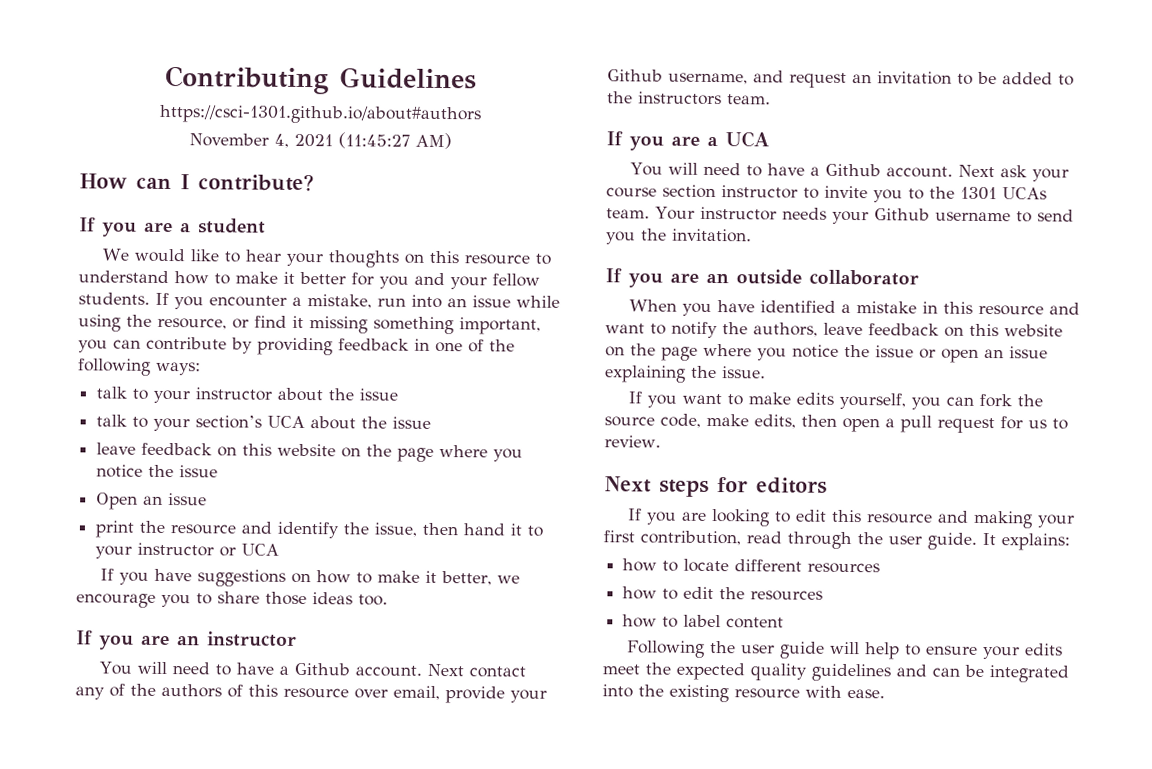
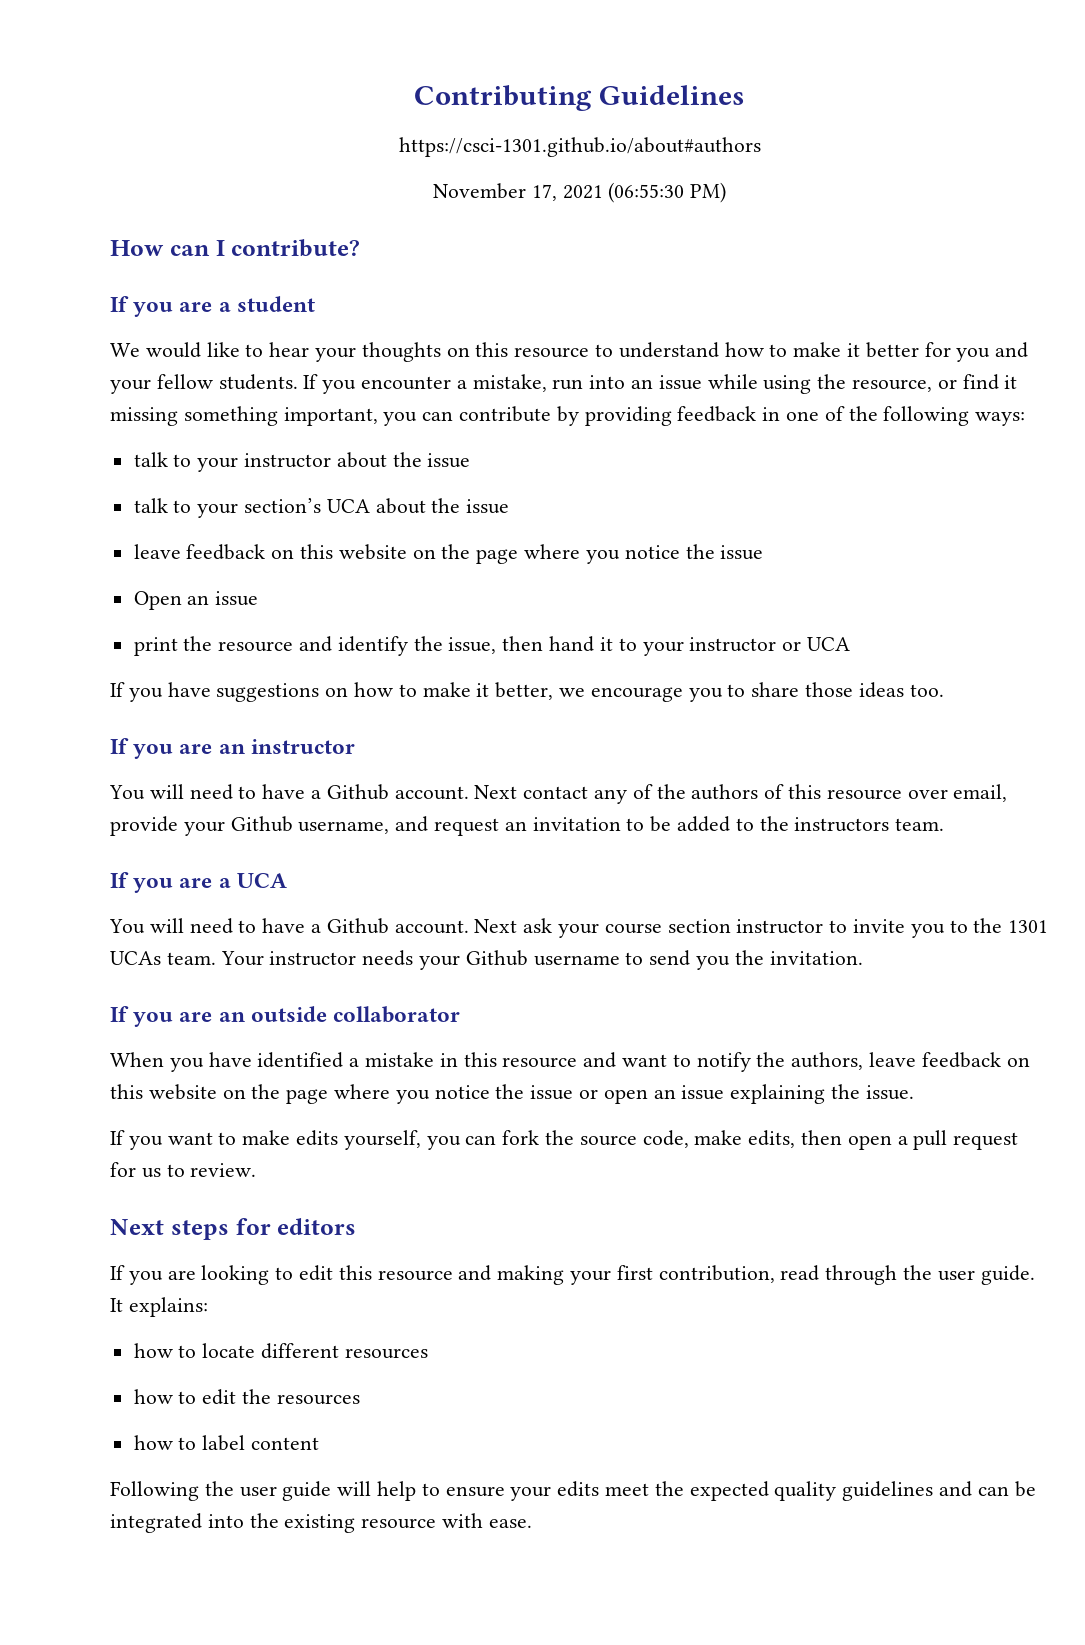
[273,132,452,150] 4, 2021 (11:45:27 AM) -> [531,182,727,203] 17, 2021 (06:55:30 PM)

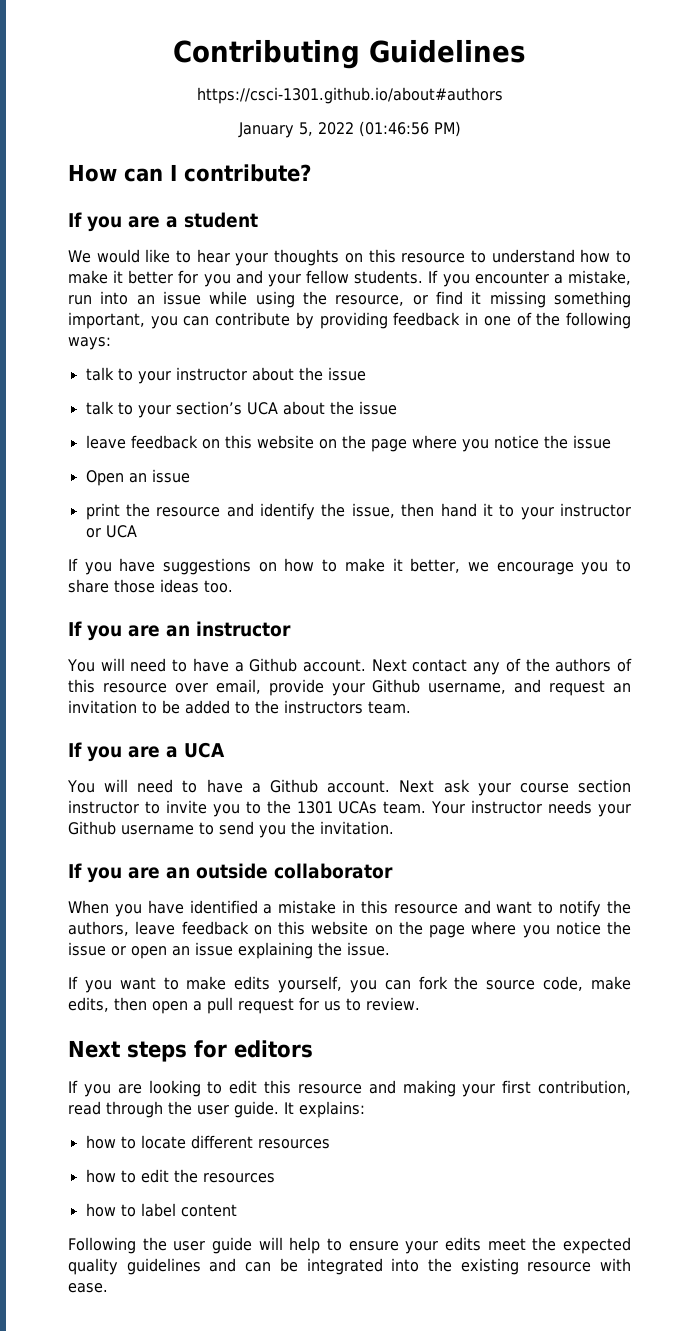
[432,182,685,203] November 17, 2021 (06:55:30 -> [237,121,429,138] January 5, 2022 (01:46:56

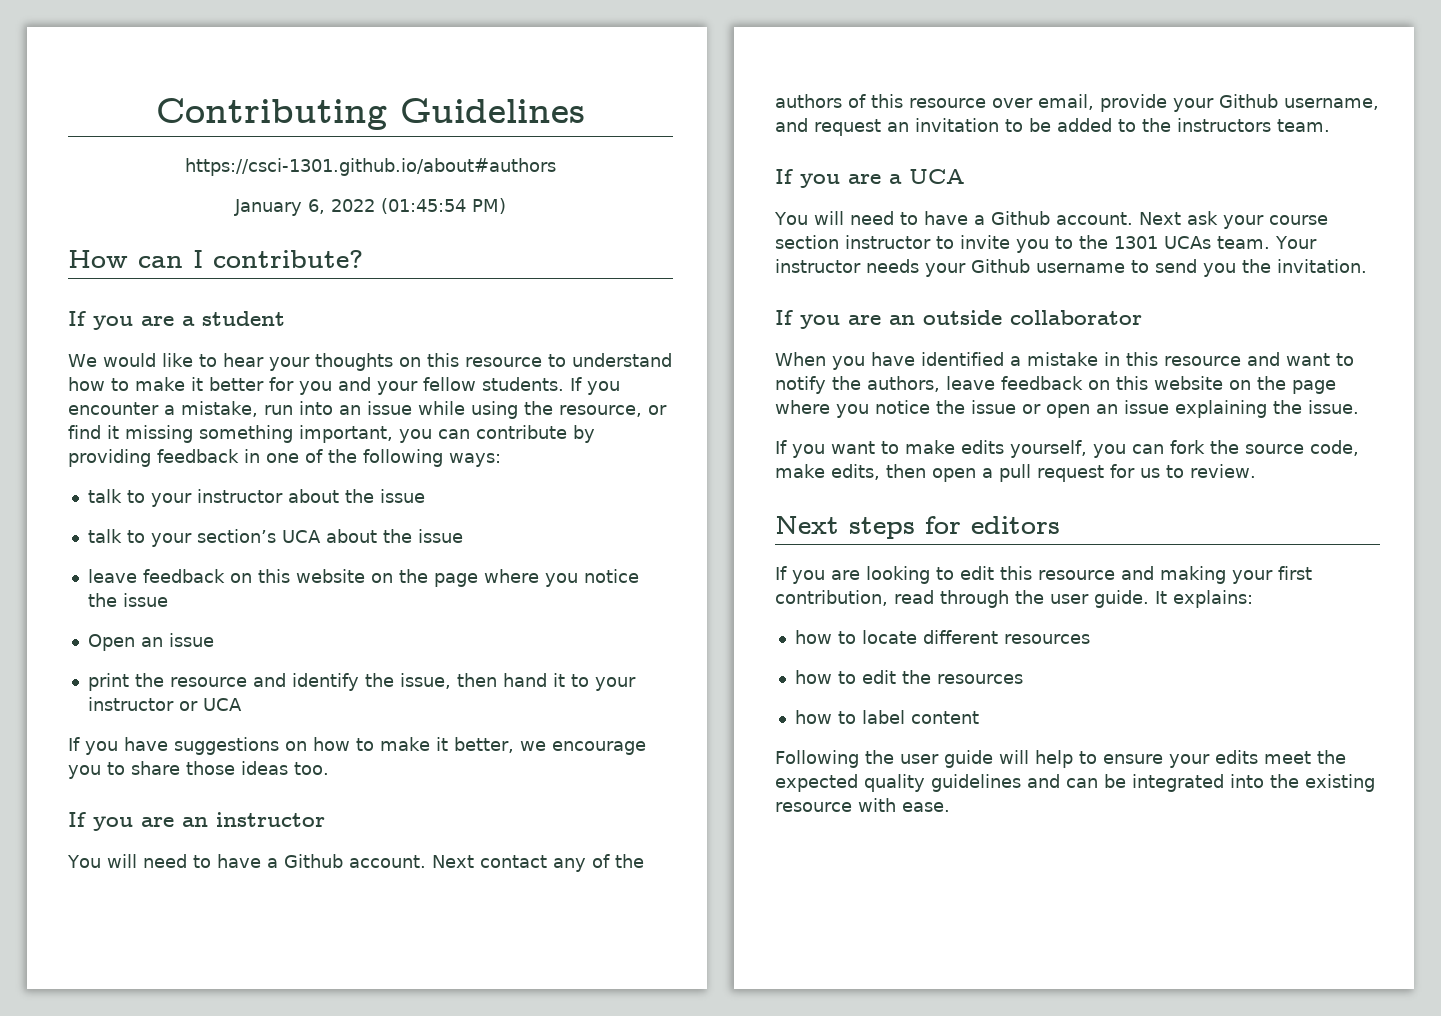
[298,121,429,137] 5, 2022 (01:46:56 -> [308,198,466,214] 6, 2022 (01:45:54

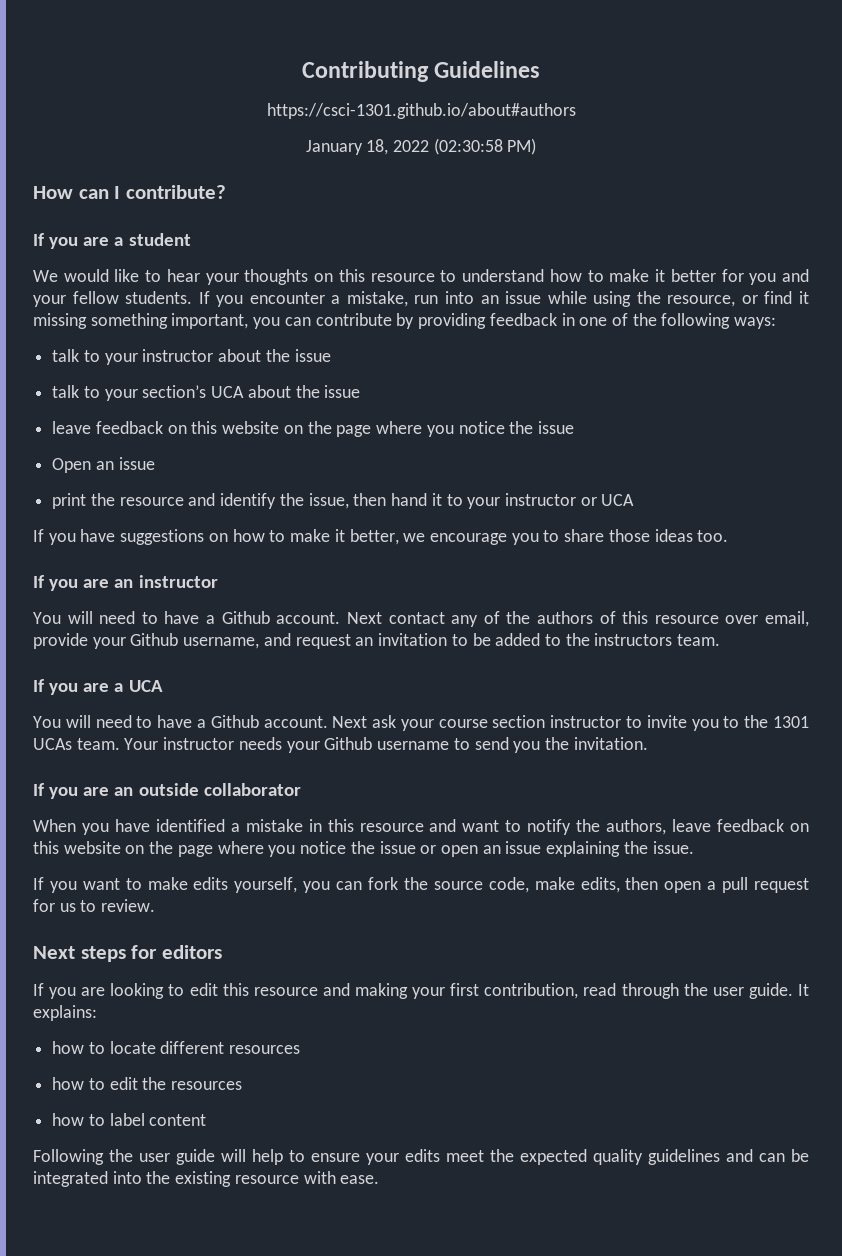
[308,198,466,214] 6, 2022 (01:45:54 -> [366,138,503,155] 18, 2022 (02:30:58

